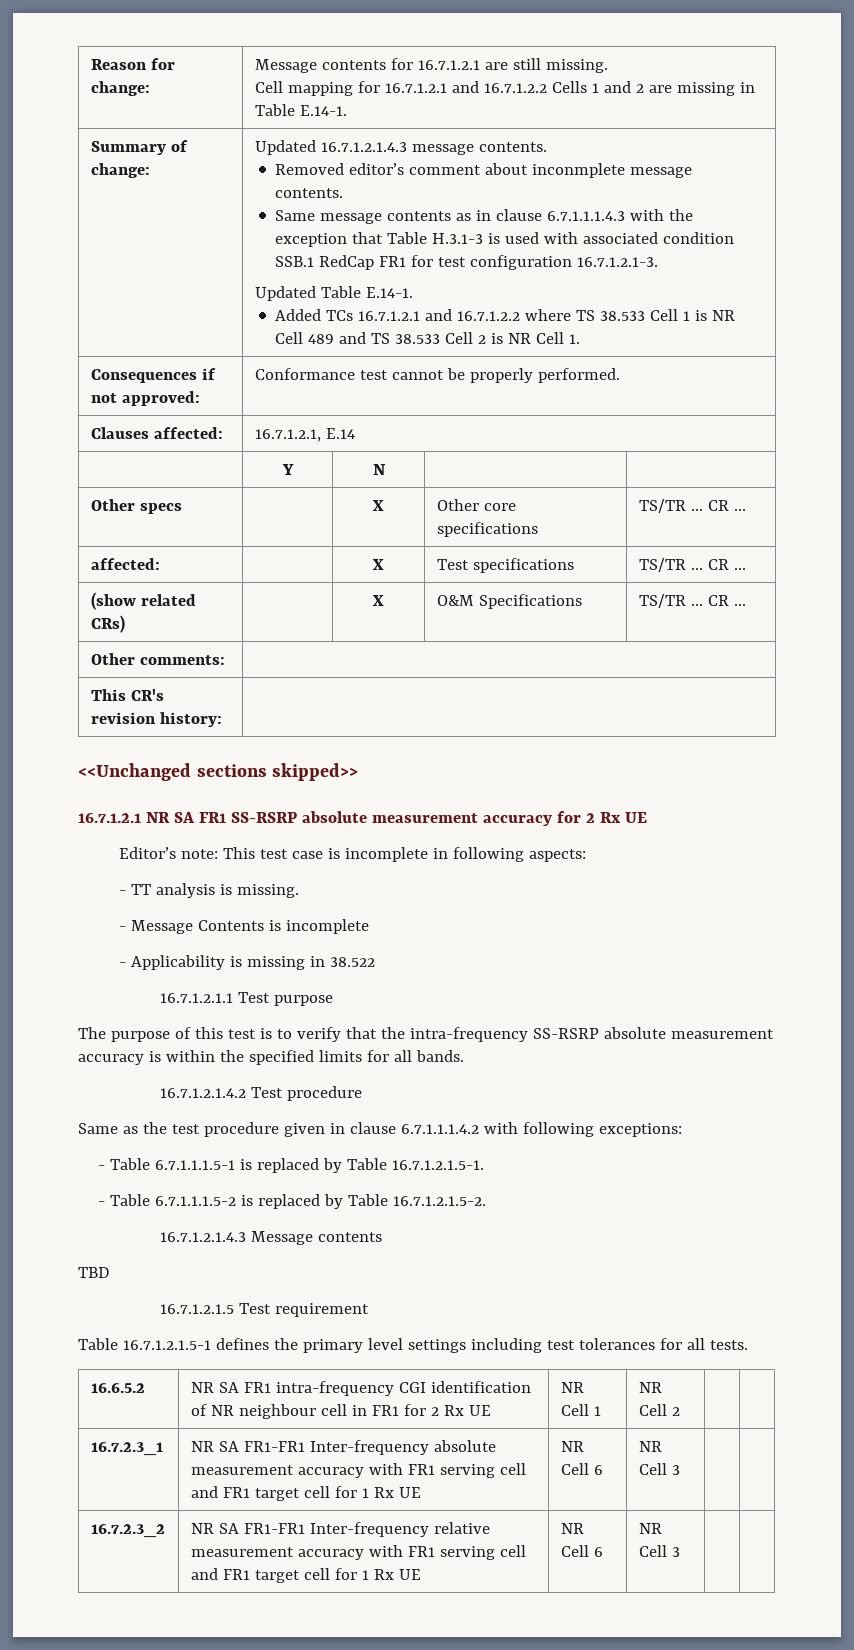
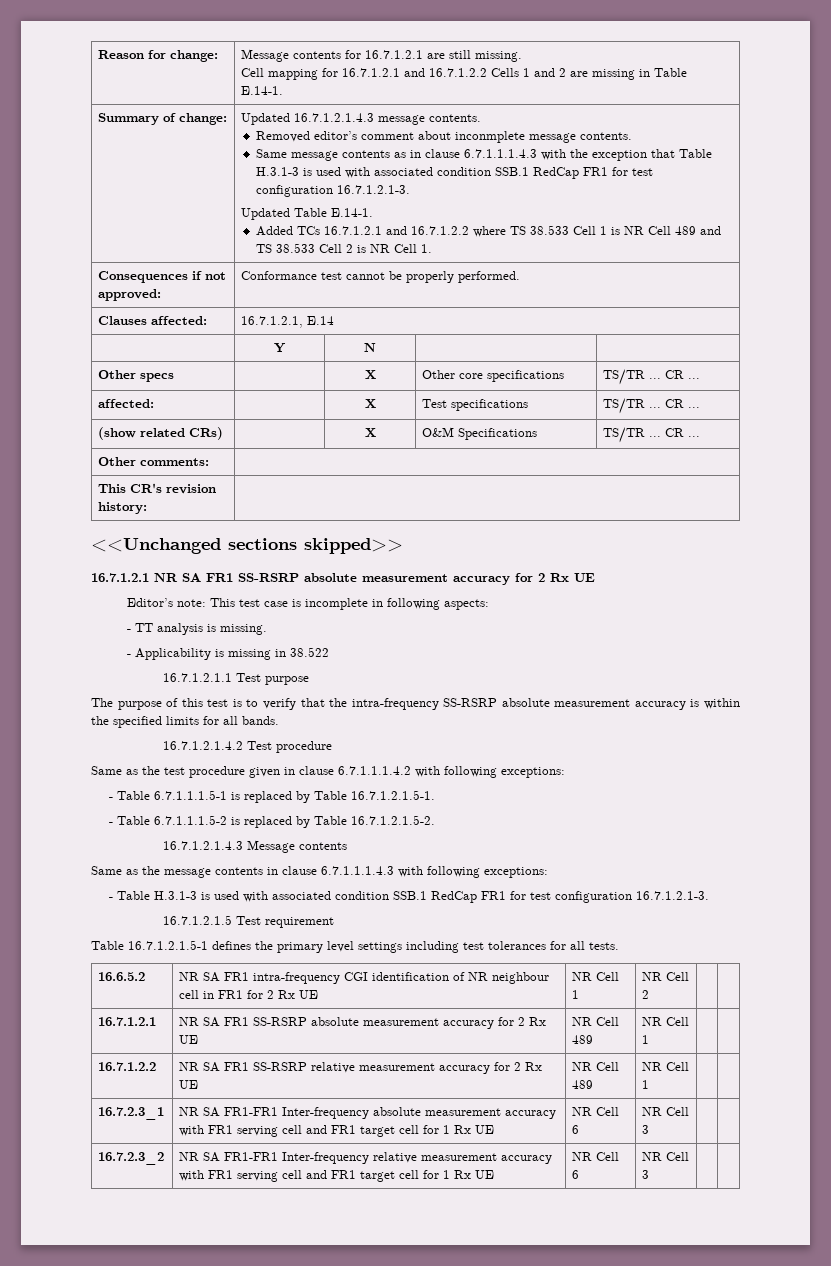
[118,919,369,934] // - Message Contents is incomplete -> (267, 629) none
[78,1267,110,1278] TBD -> [91,866,548,878] [108,891,709,903] Same as the message contents in clause 6.7.1.1.1.4.3 with following exceptions: // - Table H.3.1-3 is used with associated condition SSB.1 RedCap FR1 for test configuration 16.7.1.2.1-3.
(680, 1411) none -> [98,1017,157,1026] [179,1017,547,1029] [179,1035,199,1044] [572,1017,620,1026] [572,1035,594,1044] [642,1017,690,1026] [642,1035,650,1044] [98,1062,157,1071] [179,1062,543,1074] [179,1080,199,1089] [572,1062,620,1071] [572,1080,594,1089] [642,1062,690,1071] [642,1080,650,1089] // 16.7.1.2.1 | NR SA FR1 SS-RSRP absolute measurement accuracy for 2 Rx UE | NR Cell 489 | NR Cell 1 | | // 16.7.1.2.2 | NR SA FR1 SS-RSRP relative measurement accuracy for 2 Rx UE | NR Cell 489 | NR Cell 1 | |

